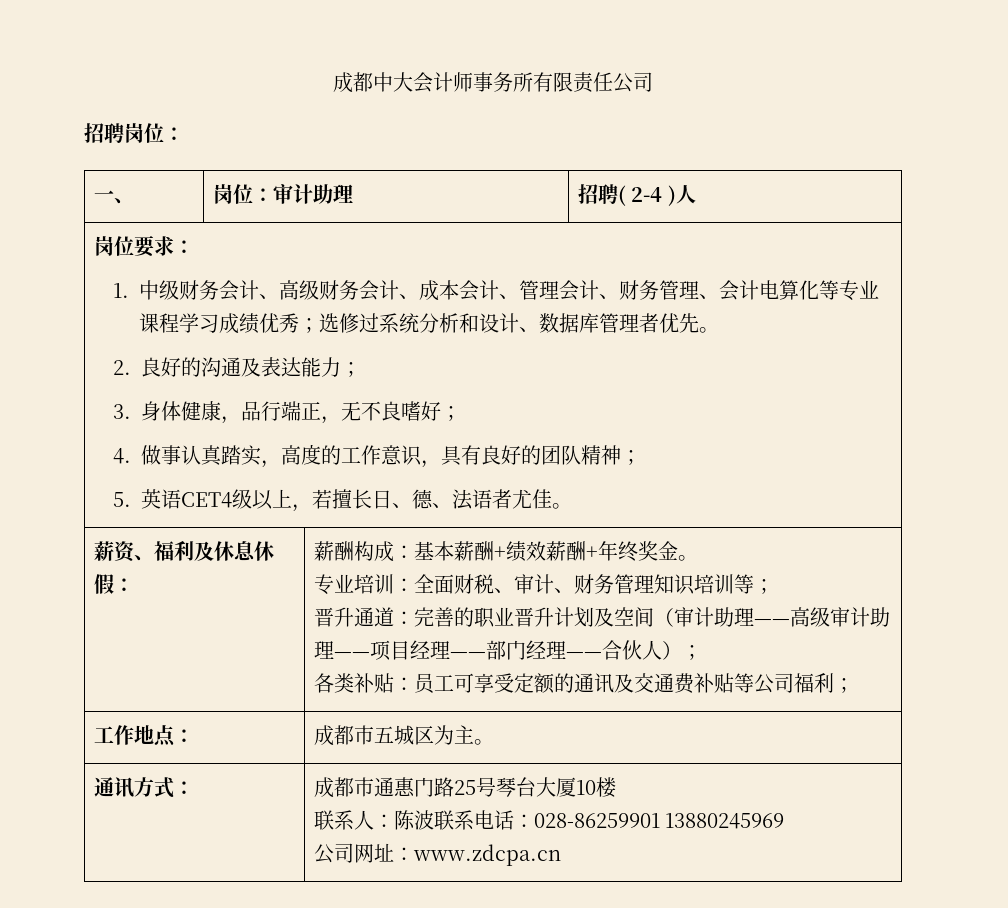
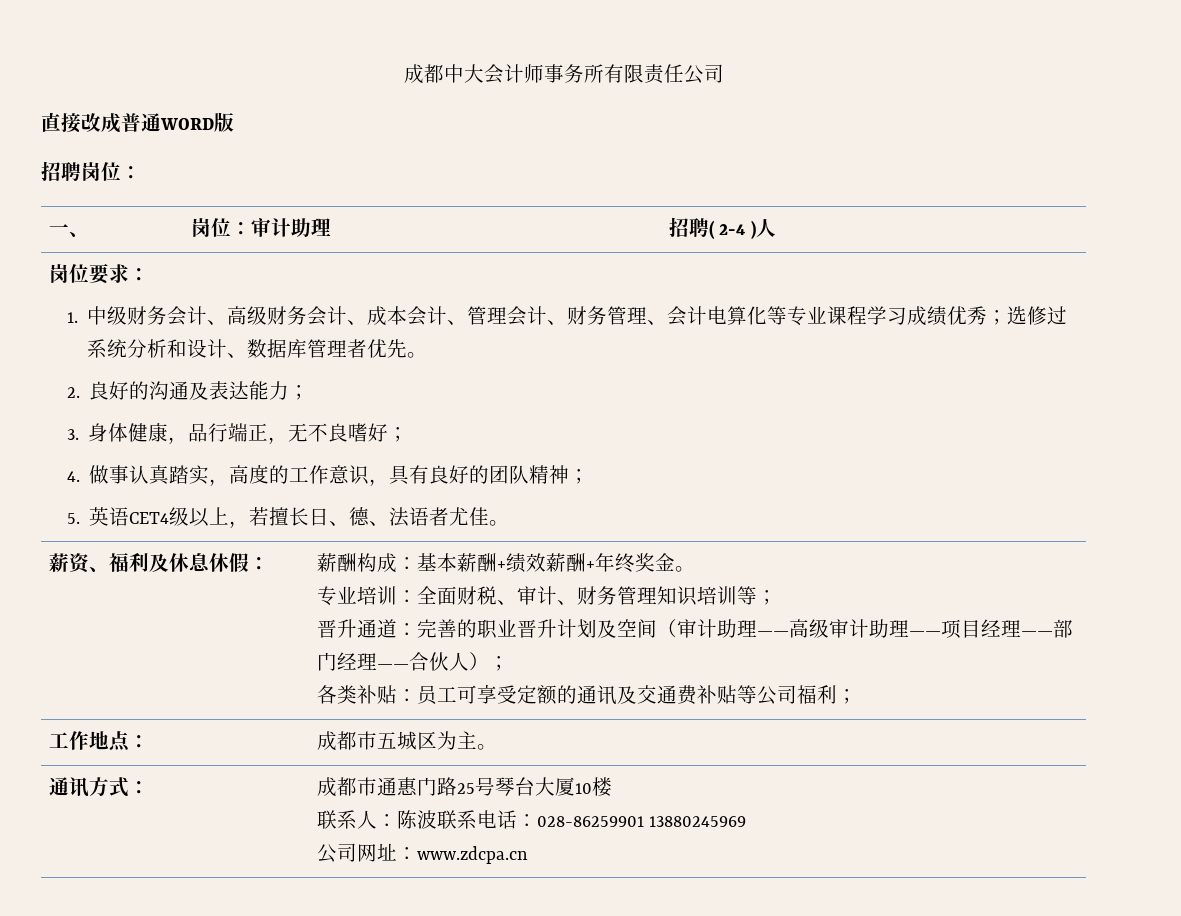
(653, 82) none -> [41,112,234,133] // 直接改成普通WORD版

